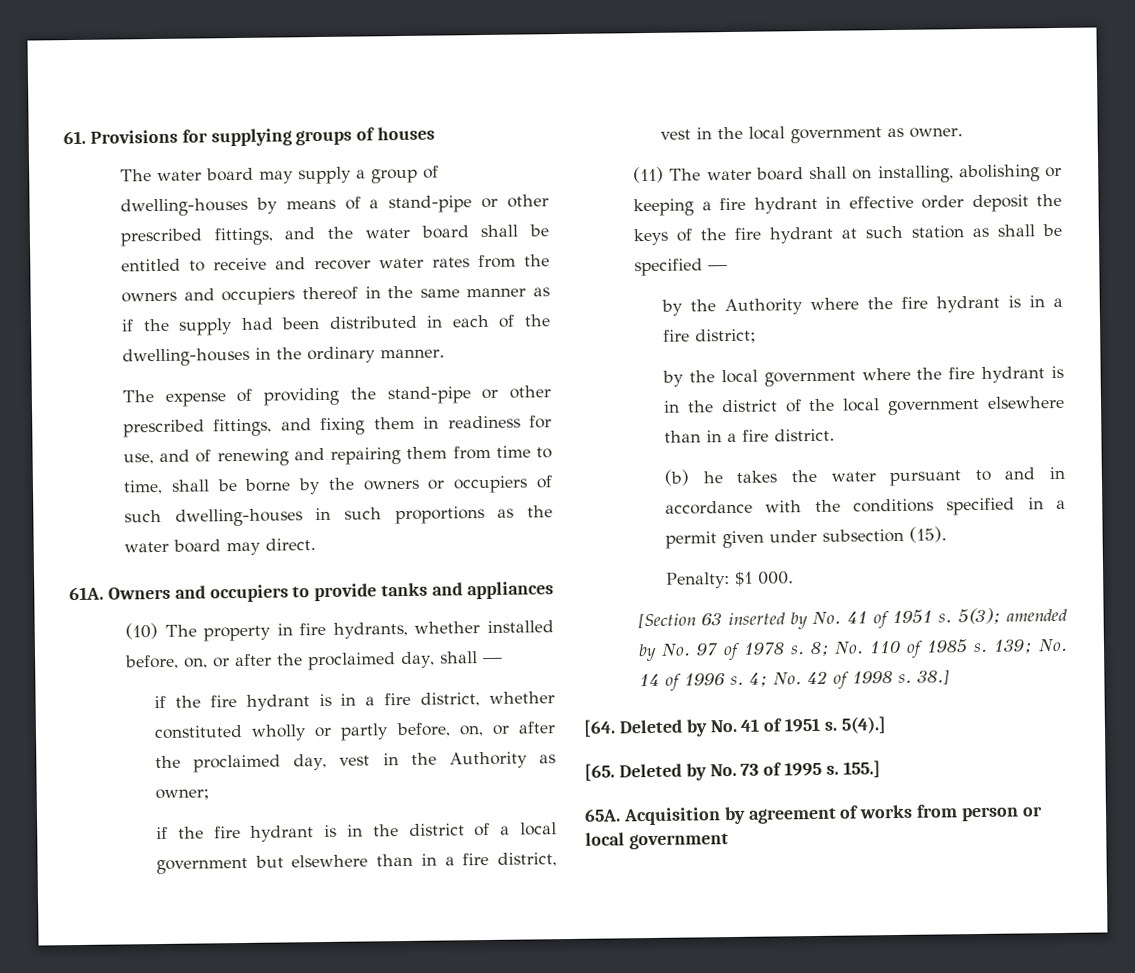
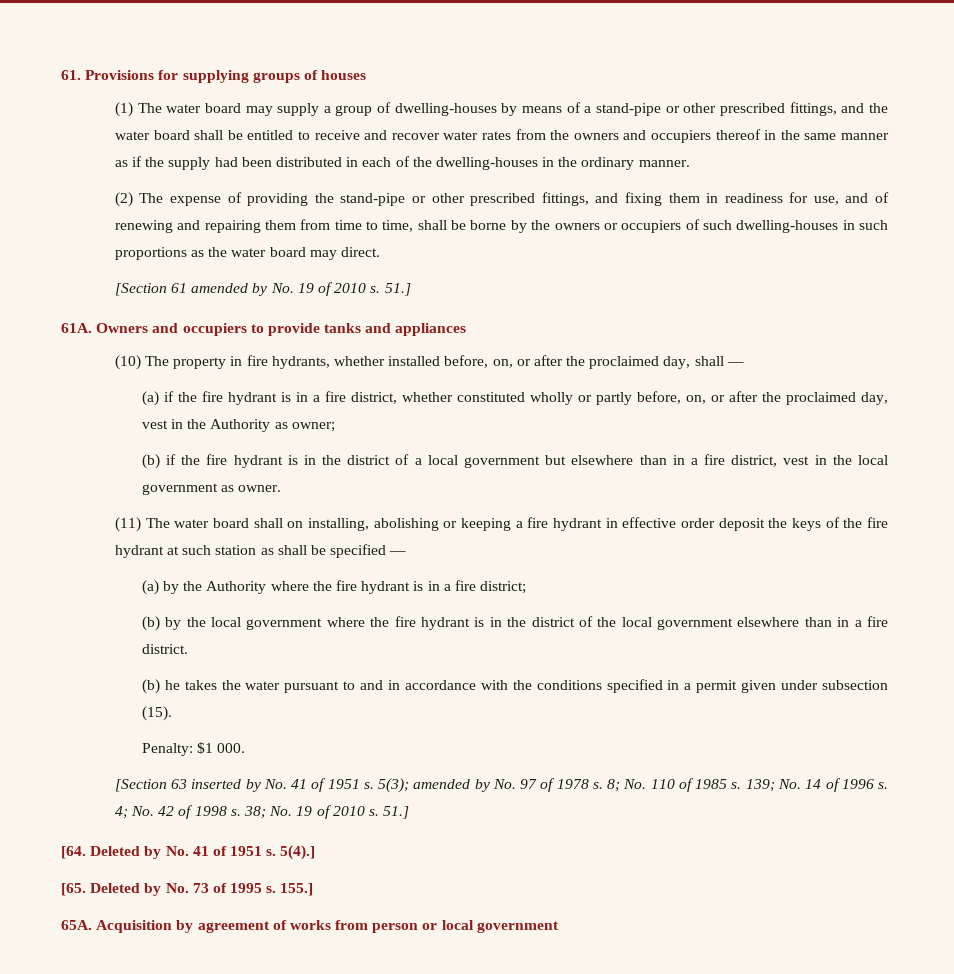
(436, 133) none -> [114,102,133,117] (1)
(446, 353) none -> [114,192,133,207] (2)
(317, 544) none -> [114,282,411,296] // [Section 61 amended by No. 19 of 2010 s. 51.]
(503, 660) none -> [141,391,159,406] (a)
(210, 794) none -> [141,454,160,469] (b)
(729, 268) none -> [141,580,159,595] (a)
(757, 336) none -> [141,616,160,631] (b)
[917,669,951,685] 38.] -> [244,805,410,819] 38; No. 19 of 2010 s. 51.]

